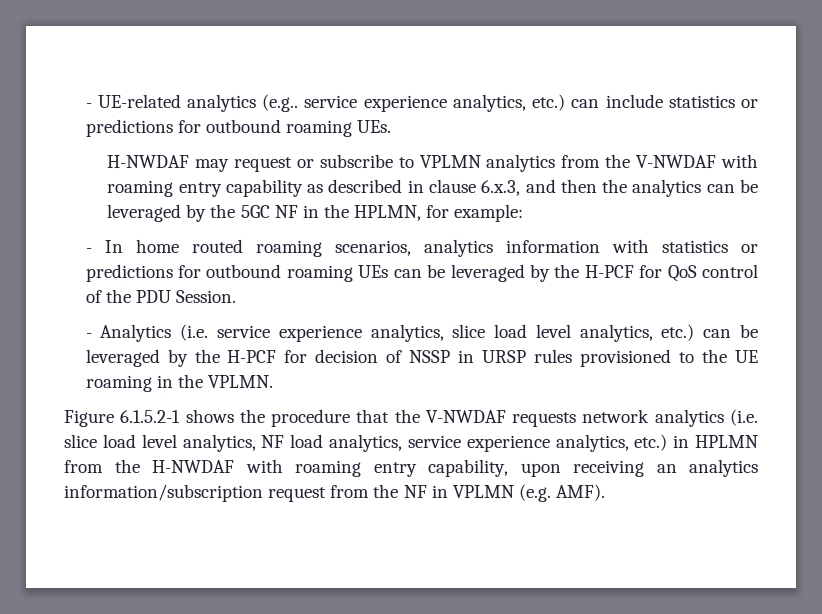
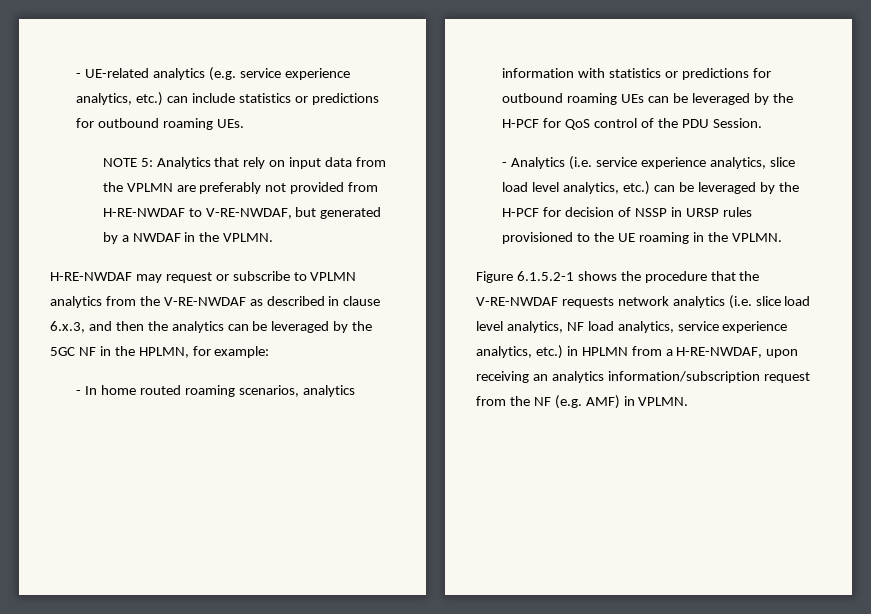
[262,94,299,112] (e.g.. -> [209,67,237,81] (e.g.
[107,155,190,168] H-NWDAF -> [102,157,387,169] [102,182,379,194] [102,207,382,219] [102,232,274,244] [50,272,132,281] NOTE 5: Analytics that rely on input data from the VPLMN are preferably not provided from H-RE-NWDAF to V-RE-NWDAF, but generated by a NWDAF in the VPLMN. // H-RE-NWDAF
[636,154,759,168] [107,179,303,197] V-NWDAF with roaming entry capability -> [163,297,246,306] V-RE-NWDAF
[425,410,506,423] V-NWDAF -> [476,297,558,306] V-RE-NWDAF
[114,459,508,477] the H-NWDAF with roaming entry capability, -> [665,347,763,358] a H-RE-NWDAF,
[431,484,606,502] in VPLMN (e.g. AMF). -> [554,395,689,409] (e.g. AMF) in VPLMN.

